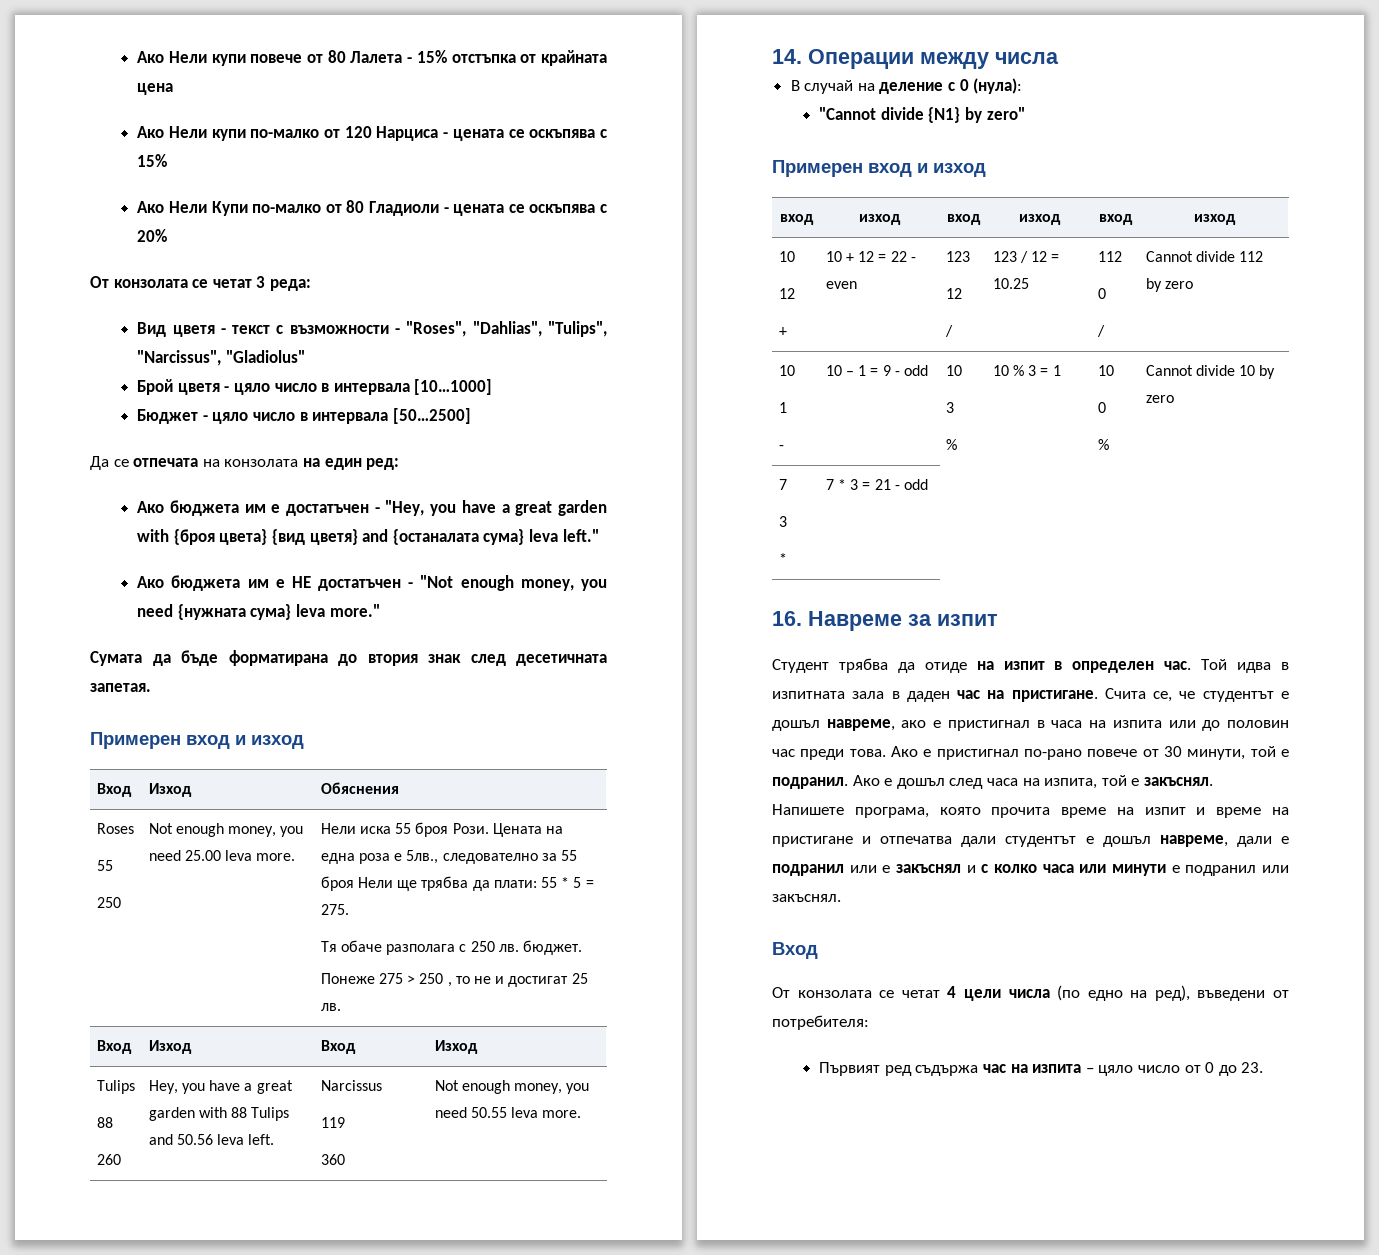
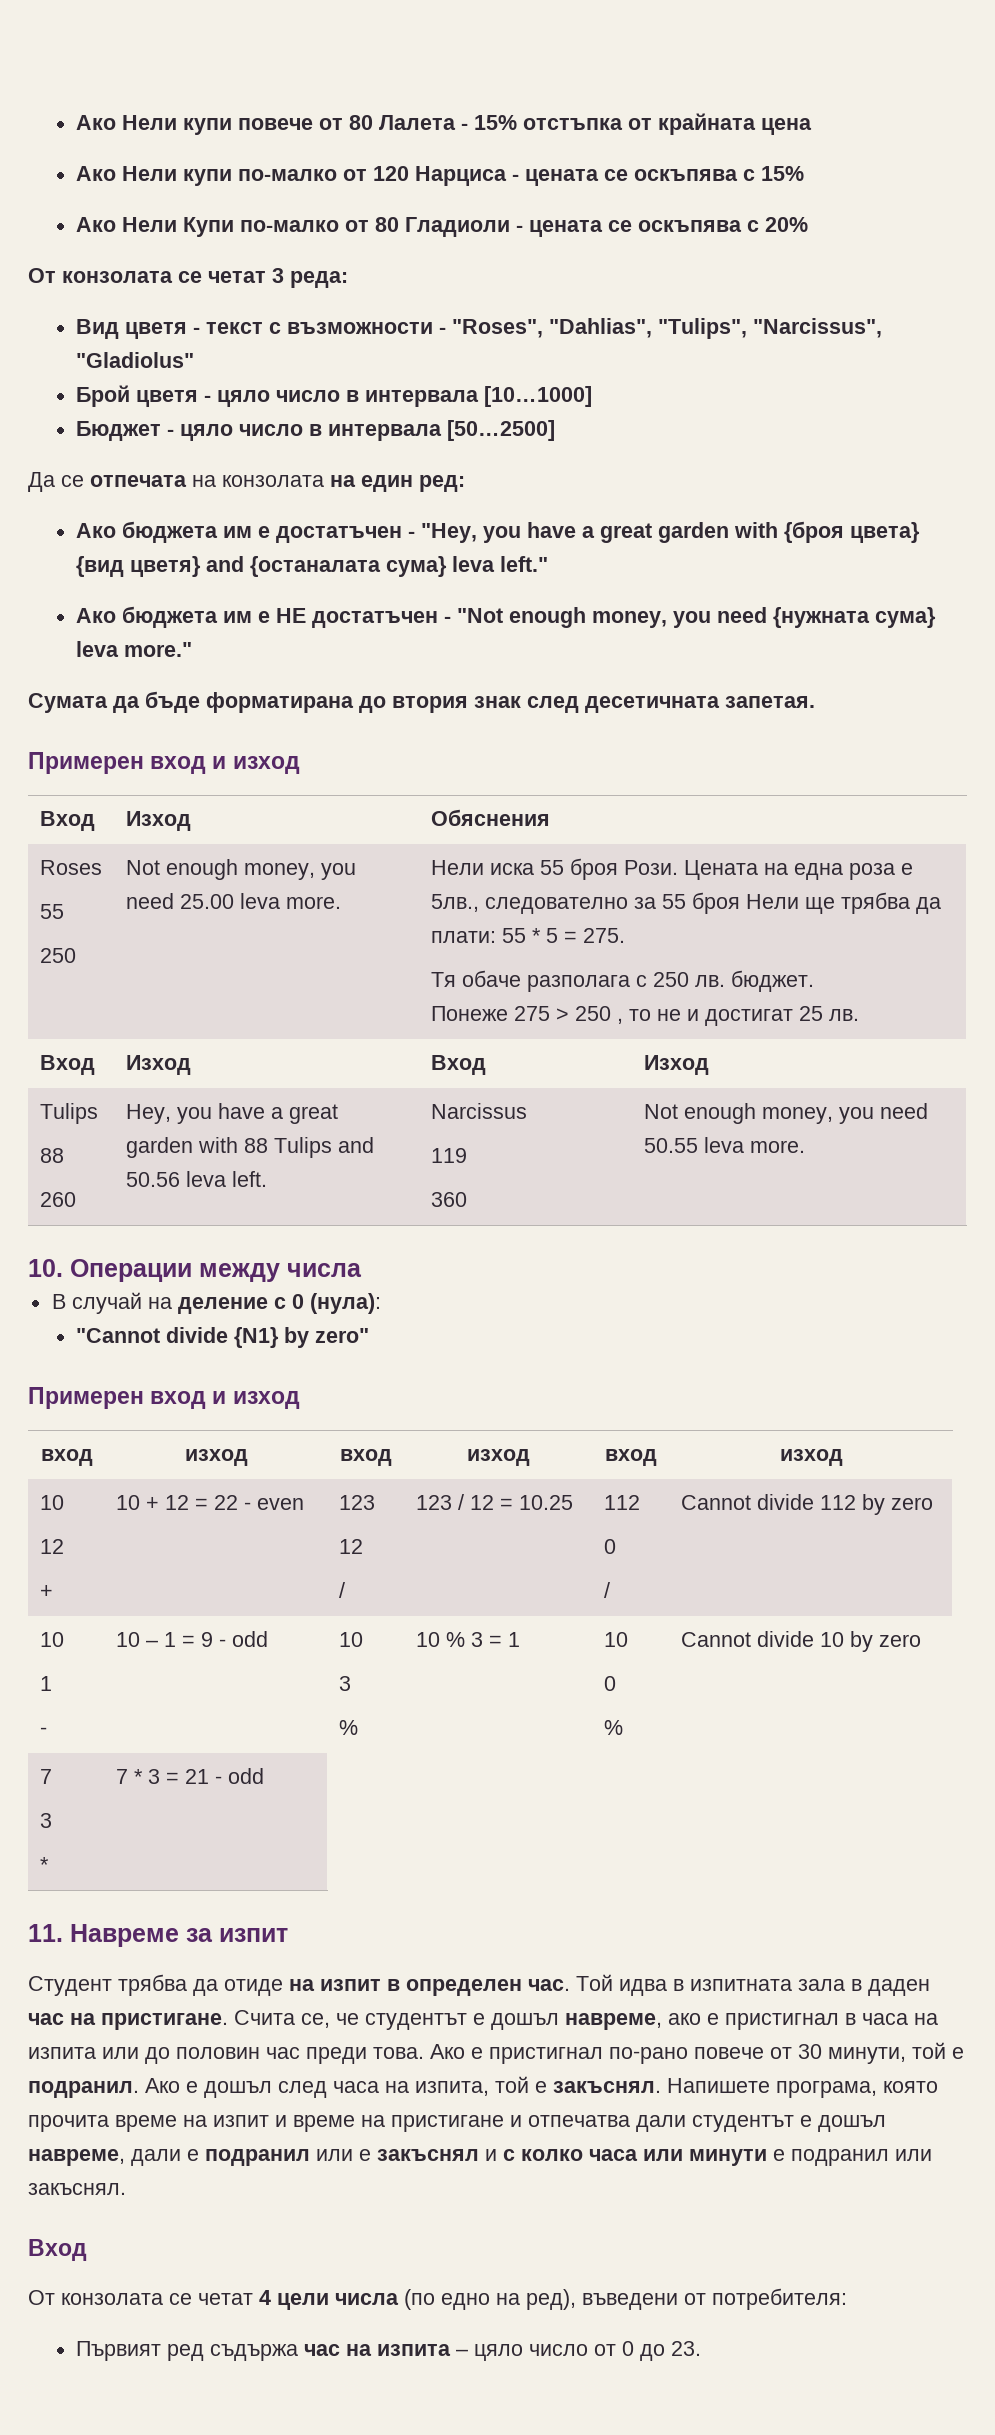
[772,49,802,64] 14. -> [28,1259,63,1277] 10.
[772,611,802,626] 16. -> [28,1924,63,1942] 11.

